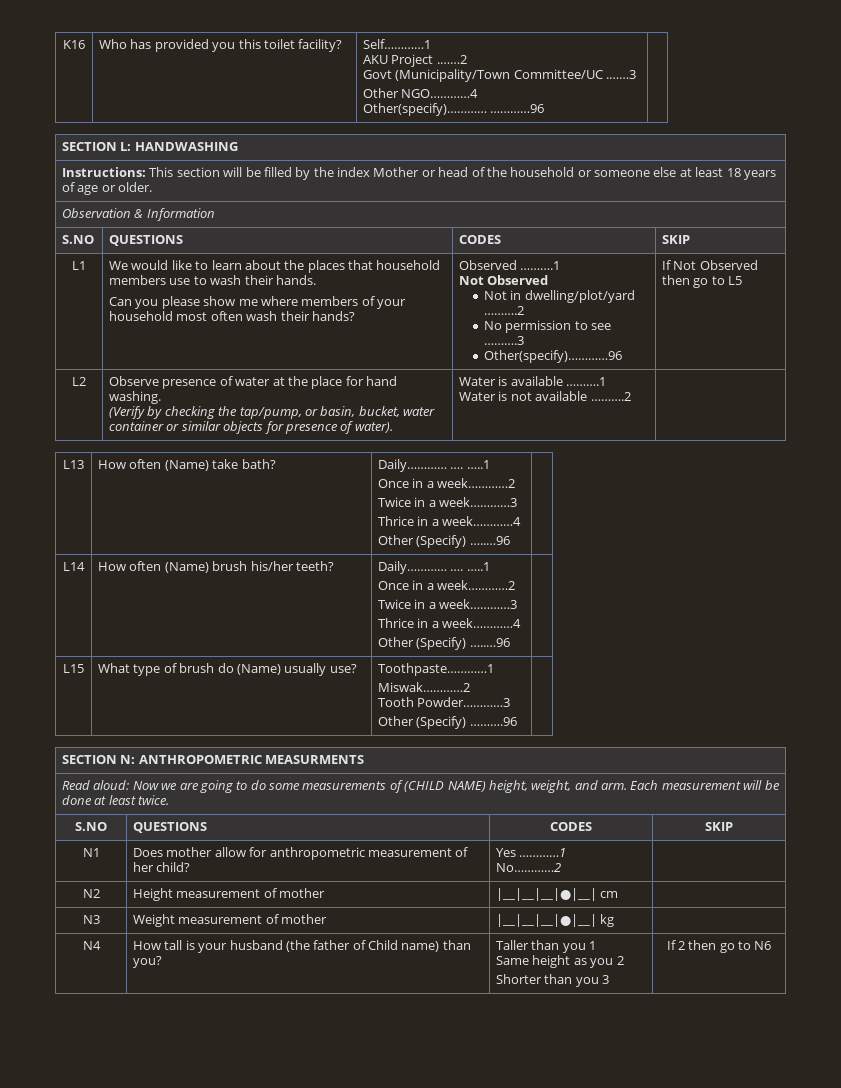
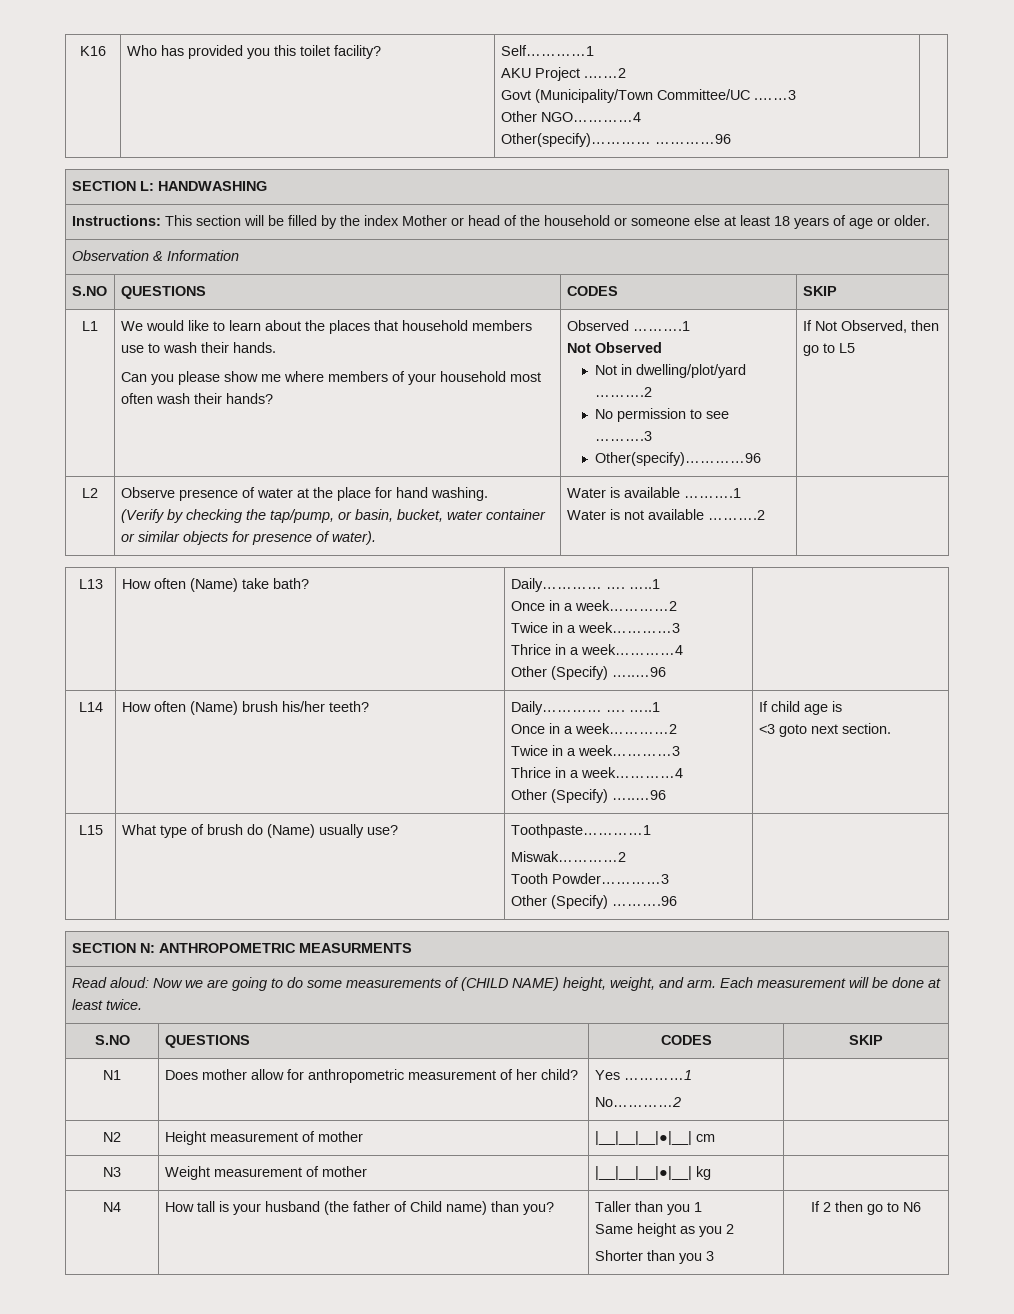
[699,260,758,270] Observed -> [840,320,907,333] Observed,
(510, 642) none -> [758,701,842,715] [758,723,891,737] If child age is // <3 goto next section.

